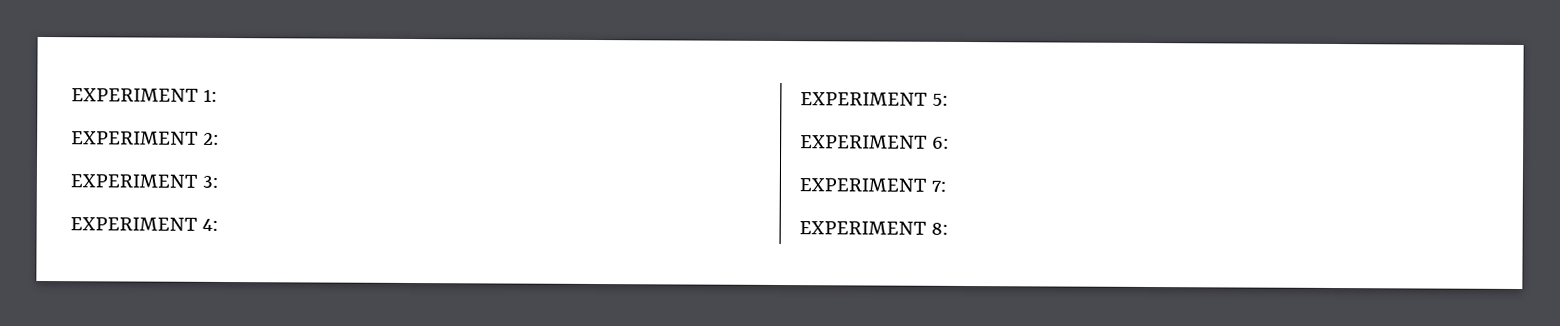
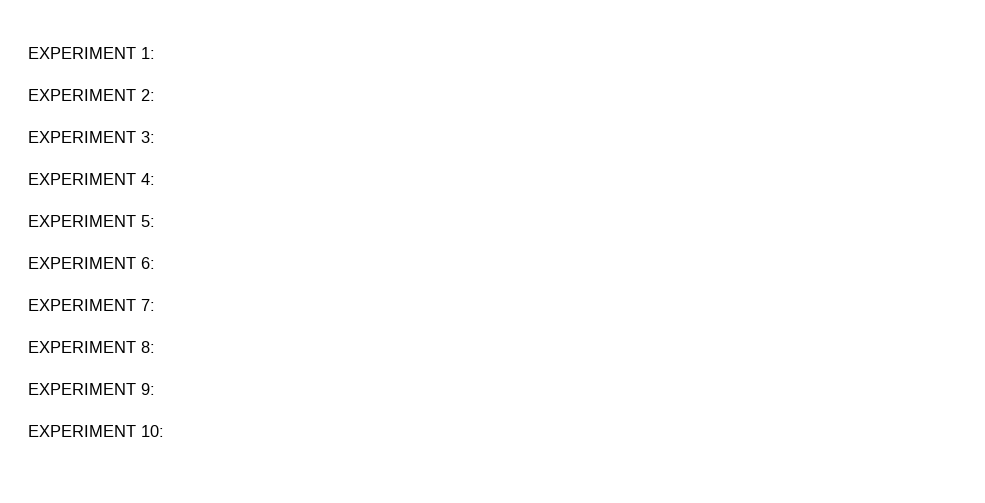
(949, 228) none -> [28,383,155,395] [28,425,164,437] // EXPERIMENT 9: // EXPERIMENT 10:

